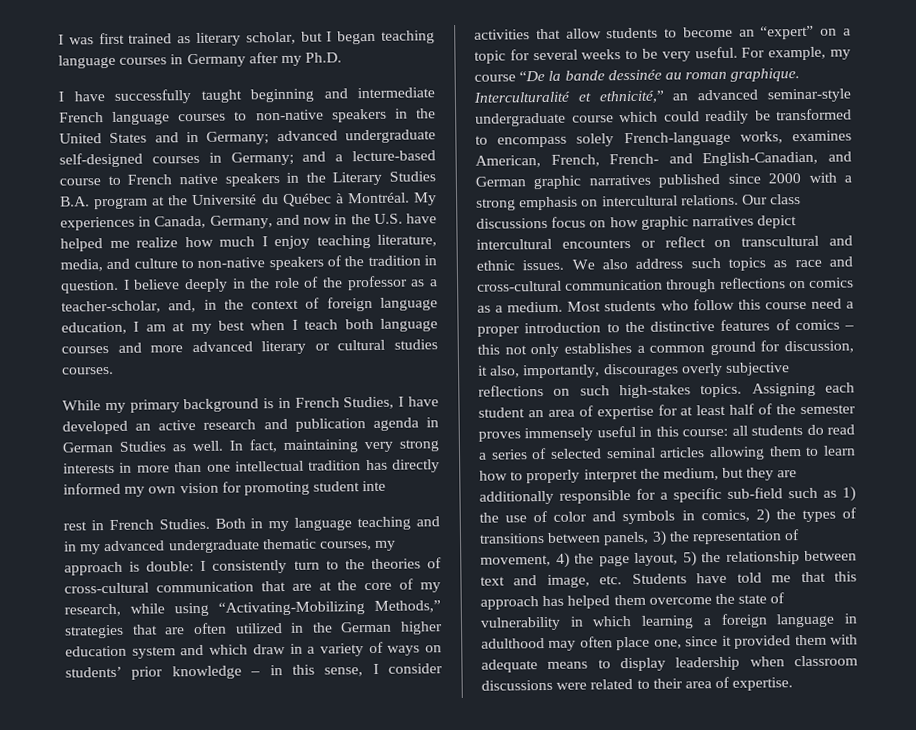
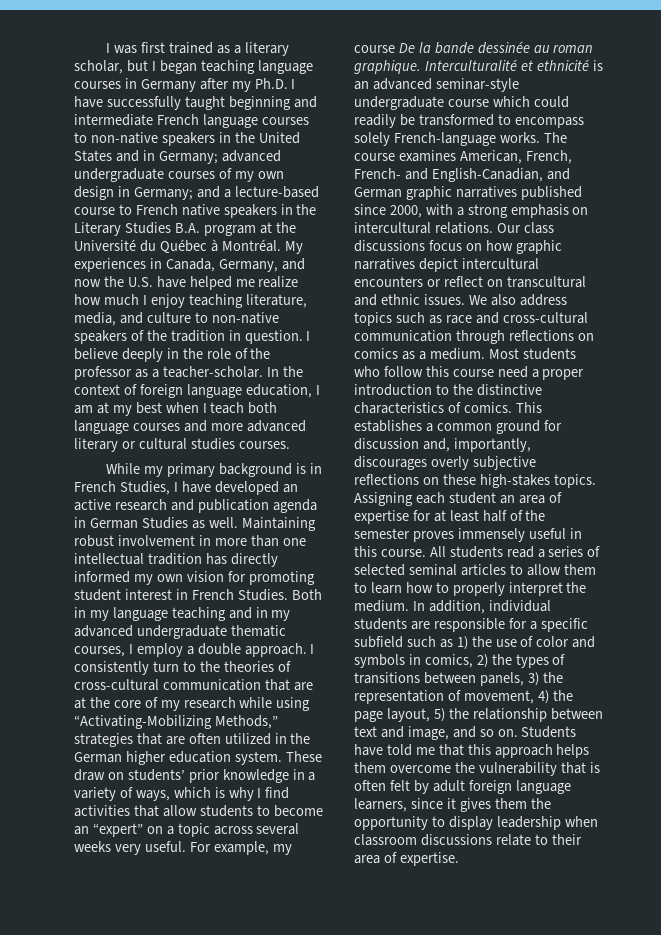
(192, 40) none -> [233,45,241,54] a
(343, 57) // -> (288, 83) none
[59,152,200,168] self-designed courses -> [167,168,284,182] [74,186,114,200] courses of my own design
[334,214,348,225] in -> (101, 283) none
[61,299,217,314] teacher-scholar, and, in -> [162,366,279,378] teacher-scholar. In
[229,439,439,454] [63,462,115,474] In fact, maintaining very strong interests -> [241,517,316,531] [74,535,195,547] Maintaining robust involvement
[362,480,387,492] [63,521,87,531] inte // rest -> [124,589,172,600] interest
[375,540,397,551] [64,561,195,576] my approach is double: -> [128,643,307,657] I employ a double approach.
[64,603,121,617] research, -> [183,697,236,709] research
[131,641,442,659] [65,663,443,680] system and which draw in a variety of ways on students’ prior knowledge – in this sense, I consider -> [234,751,322,765] [74,769,316,783] [74,787,290,801] system. These draw on students’ prior knowledge in a variety of ways, which is why I find
[509,49,530,61] for -> [213,826,253,835] across
[625,48,658,60] to be -> (111, 846) none
[519,70,546,82] “De -> [398,43,415,53] De
[598,90,664,104] ethnicité,” -> [536,59,603,71] ethnicité is
[739,131,783,144] works, -> [499,132,567,143] [354,153,395,161] works. The course
[768,173,802,184] 2000 -> [389,205,422,218] 2000,
[690,257,766,271] such topics -> [354,312,425,326] topics such
[720,319,854,331] [477,343,560,358] features of comics – this not only -> [354,402,542,414] characteristics of comics. This
[784,340,854,354] [478,365,521,378] discussion, it also, -> [354,438,450,452] discussion and,
[579,385,610,396] such -> [442,474,476,485] these
[682,424,824,437] course: all students do -> [380,546,503,558] course. All students
[709,446,765,461] allowing -> [509,564,561,576] to allow
[662,467,798,481] [479,490,554,505] medium, but they are additionally -> [354,600,551,614] [354,618,430,630] medium. In addition, individual students are
[727,487,783,499] sub-field -> [354,636,403,648] subfield
[599,575,623,585] etc. -> [452,726,518,738] and so on.
[542,595,611,609] has helped -> [556,744,590,758] helps
[738,592,786,604] [480,613,858,631] [481,634,858,651] [481,659,589,673] state of vulnerability in which learning a foreign language in adulthood may often place one, since it provided them with adequate means -> [478,762,600,776] [354,780,571,794] [354,798,551,812] [354,816,428,830] vulnerability that is often felt by adult foreign language learners, since it gives them the opportunity
[556,678,634,690] were related -> [495,834,531,846] relate

